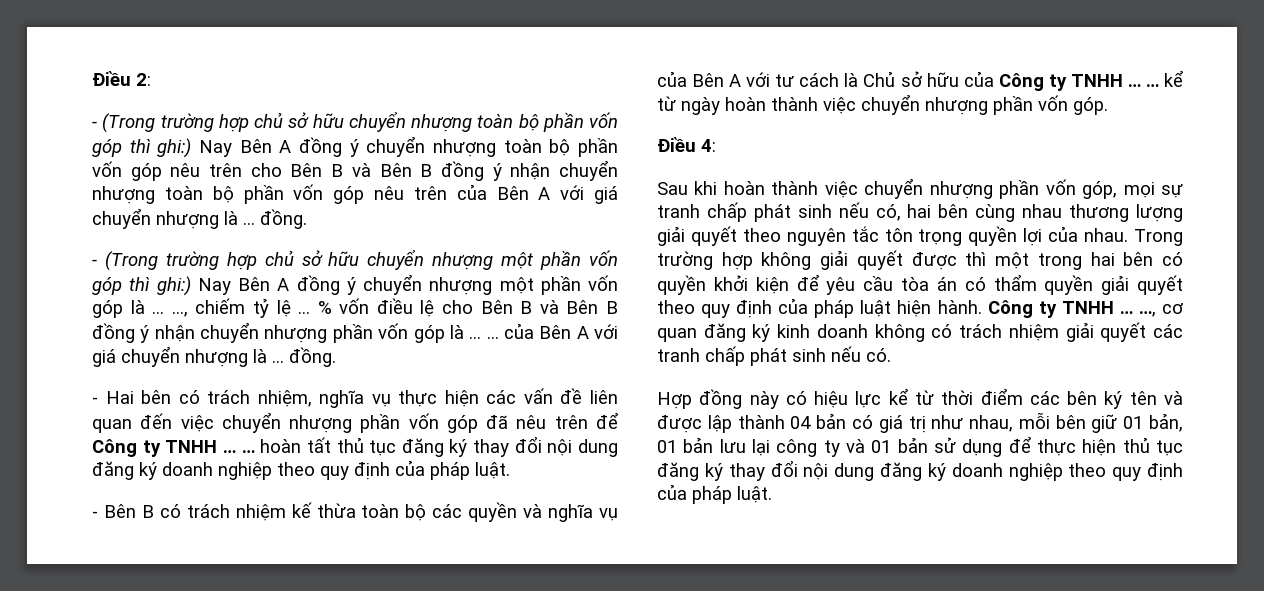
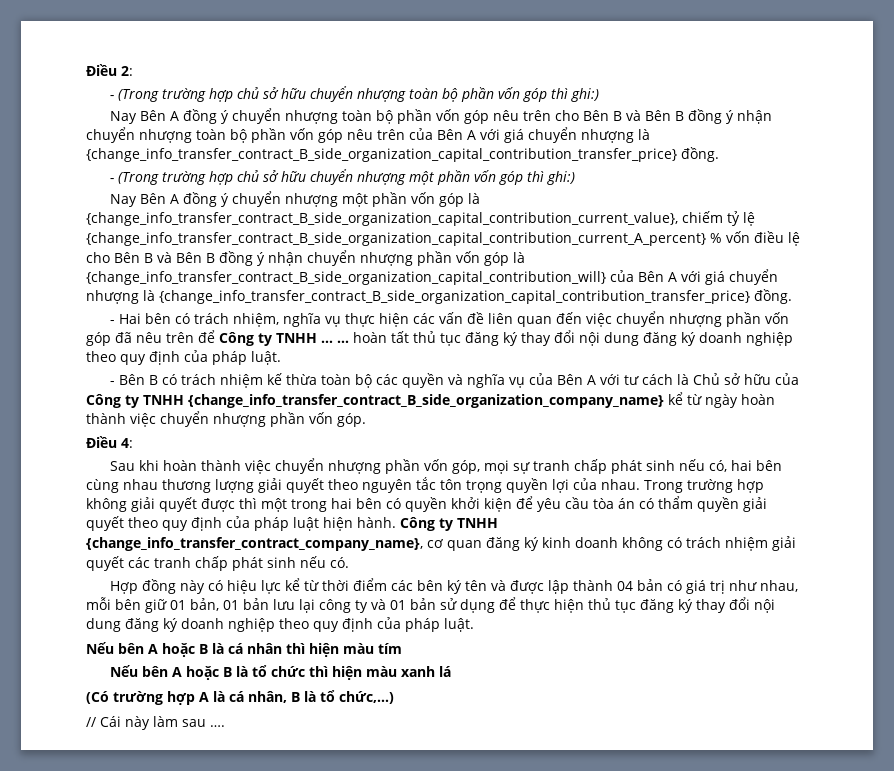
(192, 148) none -> (600, 95) //
[243,222,255,225] … -> [86,148,677,162] {change_info_transfer_contract_B_side_organization_capital_contribution_transfer_price}
(191, 286) none -> (576, 178) //
[152,311,188,317] ... ..., -> [86,212,678,226] {change_info_transfer_contract_B_side_organization_capital_contribution_current_value},
[298,311,311,314] ... -> [86,232,706,246] {change_info_transfer_contract_B_side_organization_capital_contribution_current_A_percent}
[469,323,618,339] [92,346,284,367] ... ... của Bên A với giá chuyển nhượng là … -> [86,269,778,285] [86,290,750,304] {change_info_transfer_contract_B_side_organization_capital_contribution_will} của Bên A với giá chuyển nhượng là {change_info_transfer_contract_B_side_organization_capital_contribution_transfer_price}
[1127,84,1159,87] … … -> [188,394,664,408] {change_info_transfer_contract_B_side_organization_company_name}
[1119,311,1156,317] … …, -> [86,537,423,551] {change_info_transfer_contract_company_name},
(772, 494) none -> [86,642,402,658] [110,665,452,681] [86,690,394,706] [86,716,225,730] // Nếu bên A hoặc B là cá nhân thì hiện màu tím // Nếu bên A hoặc B là tổ chức thì hiện màu xanh lá // (Có trường hợp A là cá nhân, B là tổ chức,…) // // Cái này làm sau ….

